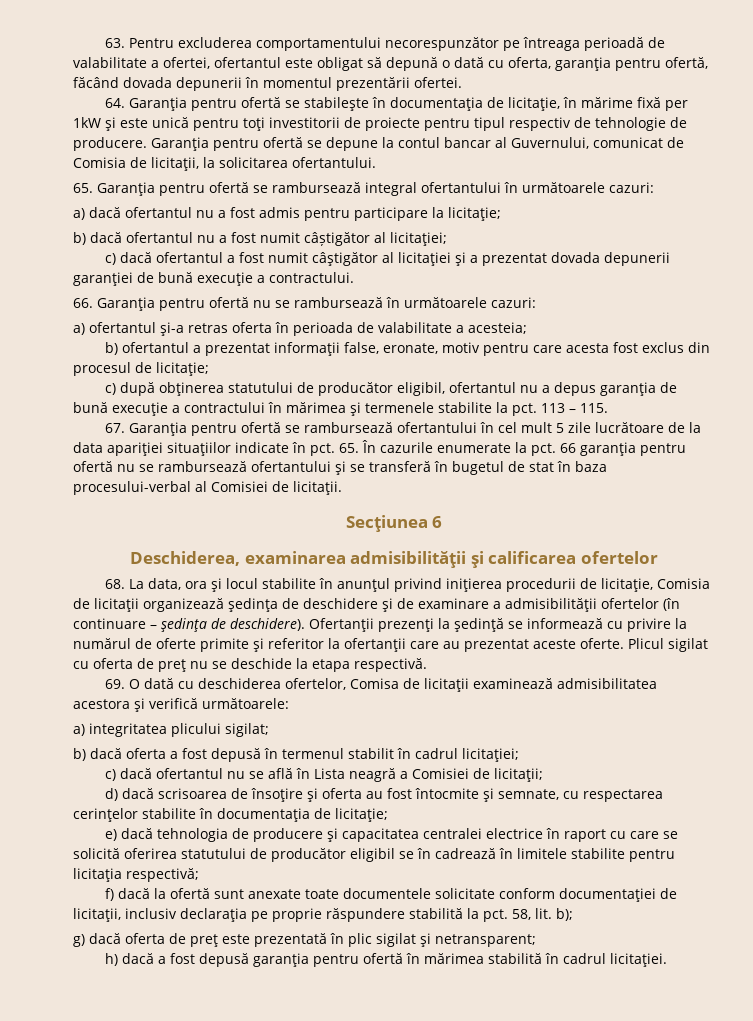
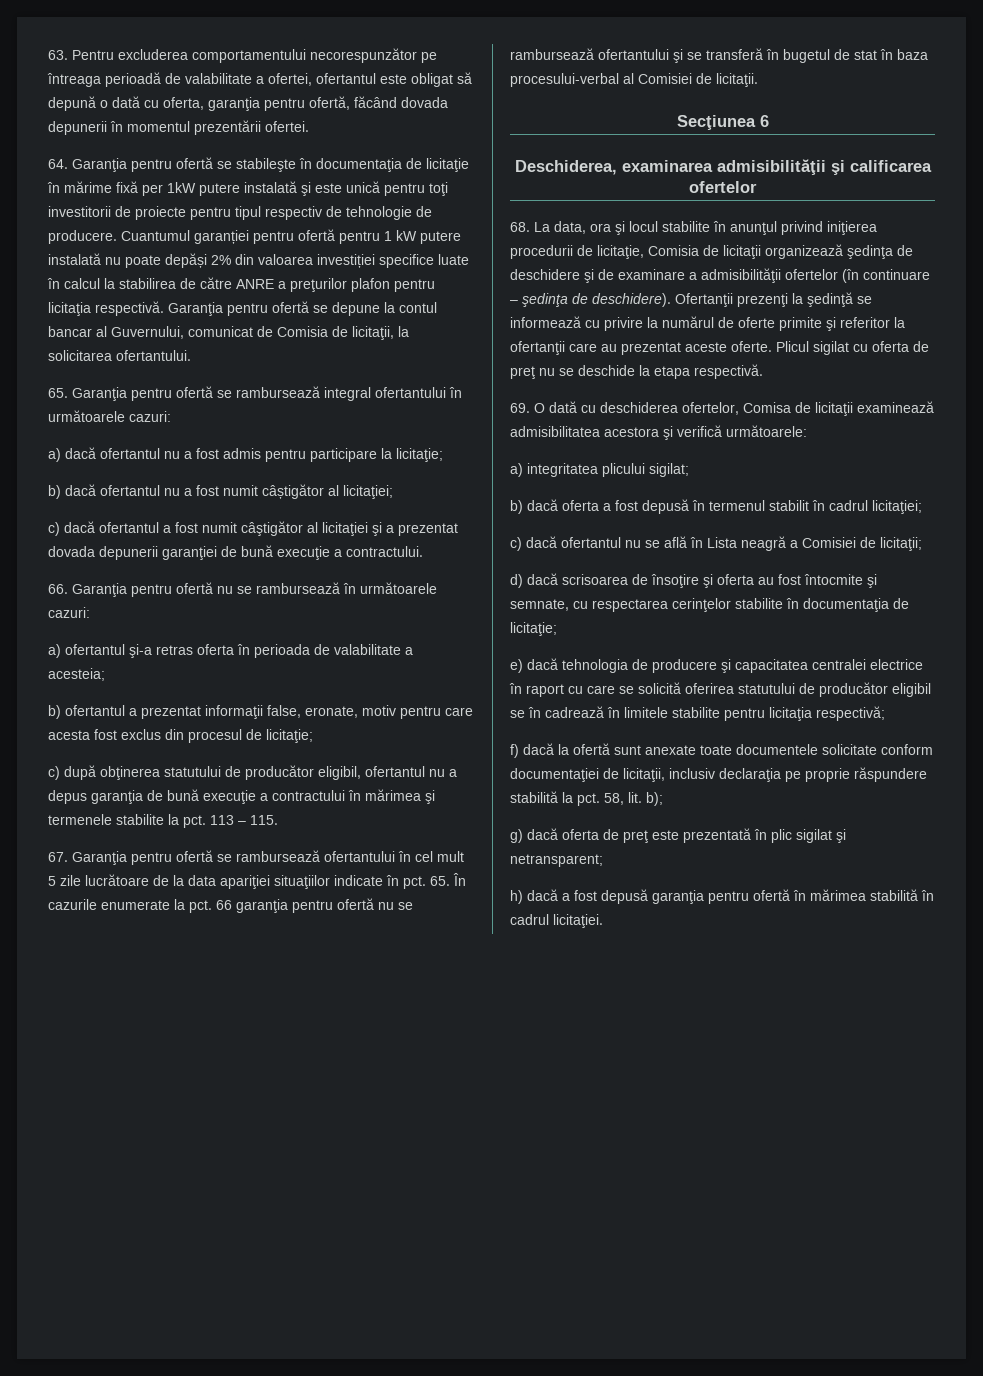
[508,97,561,111] licitaţie, -> [426,158,469,172] licitaţie
(101, 122) none -> [199,181,297,196] putere instalată
(147, 144) none -> [121,229,461,244] [48,253,469,268] [47,277,435,292] [48,301,164,316] Cuantumul garanției pentru ofertă pentru 1 kW putere instalată nu poate depăși 2% din valoarea investiției specifice luate în calcul la stabilirea de către ANRE a preţurilor plafon pentru licitaţia respectivă.

